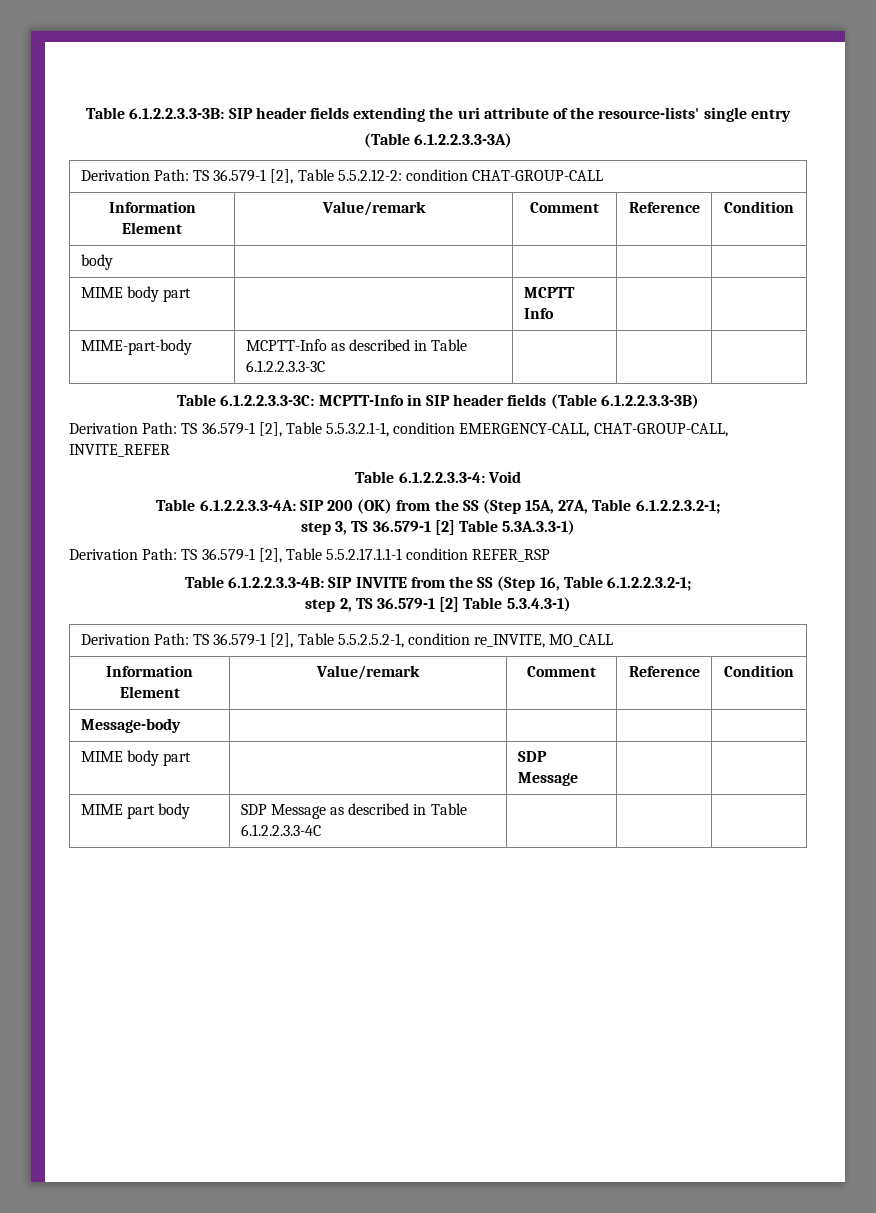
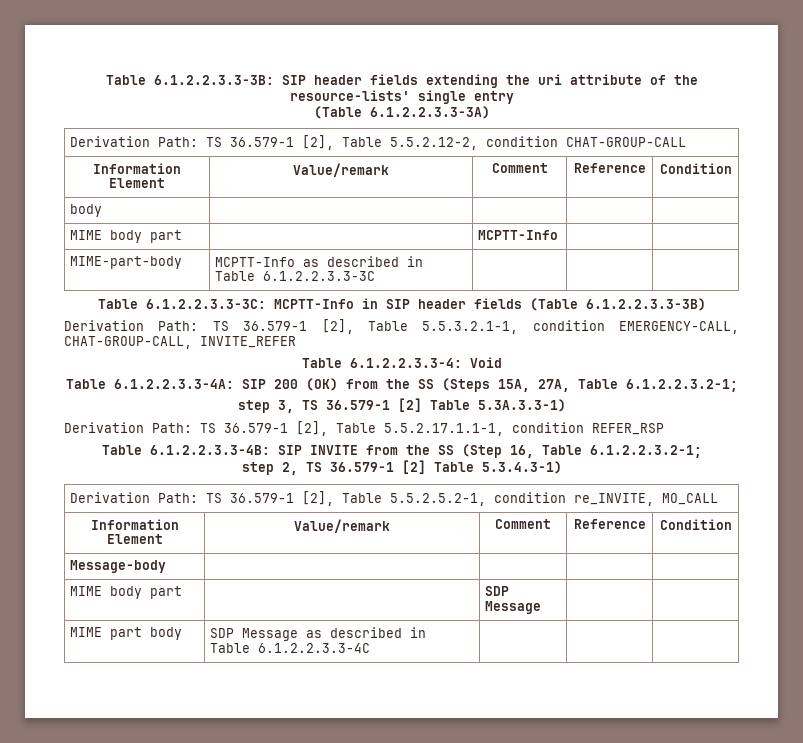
[337,169,402,181] 5.5.2.12-2: -> [390,137,479,150] 5.5.2.12-2,
[523,287,575,298] [523,308,554,319] MCPTT Info -> [478,230,559,240] MCPTT-Info
[482,499,521,514] (Step -> [441,378,490,392] (Steps
[326,548,403,560] 5.5.2.17.1.1-1 -> [384,423,504,436] 5.5.2.17.1.1-1,

